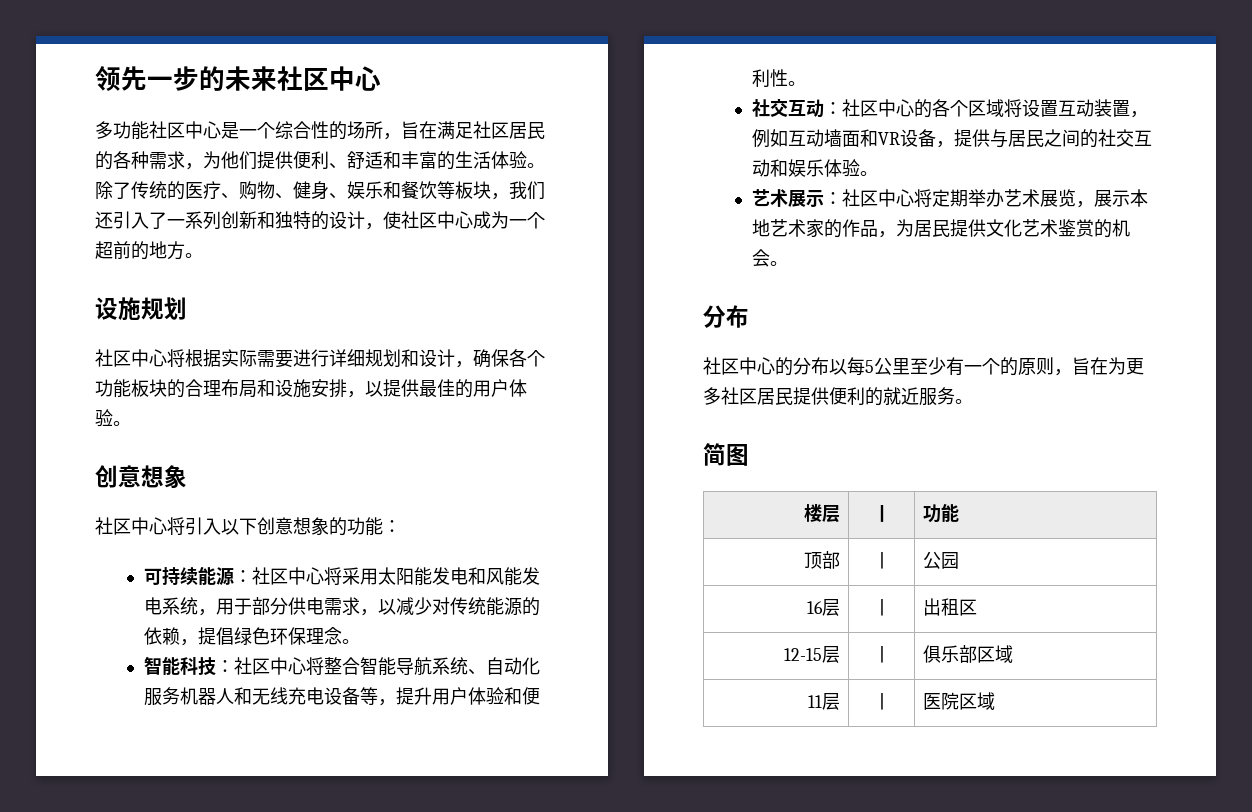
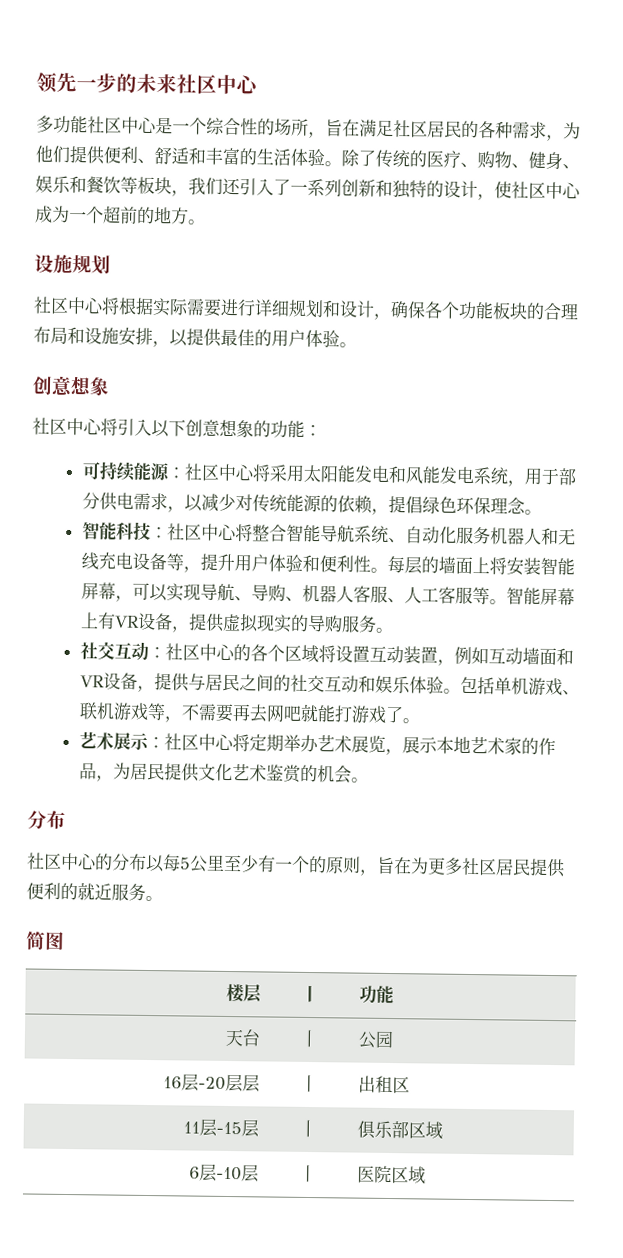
(806, 83) none -> [386,555,575,576] [80,582,575,606] [79,612,394,634] 每层的墙面上将安装智能屏幕，可以实现导航、导购、机器人客服、人工客服等。智能屏幕上有VR设备，提供虚拟现实的导购服务。
(878, 173) none -> [459,676,580,697] [78,702,420,724] 包括单机游戏、联机游戏等，不需要再去网吧就能打游戏了。
[804,551,841,569] 顶部 -> [225,1028,262,1047] 天台
(841, 607) none -> [198,1073,261,1093] -20层层
[784,648,823,661] 12-15 -> [183,1118,243,1137] 11层-15
[808,695,823,708] 11 -> [189,1163,243,1182] 6层-10

